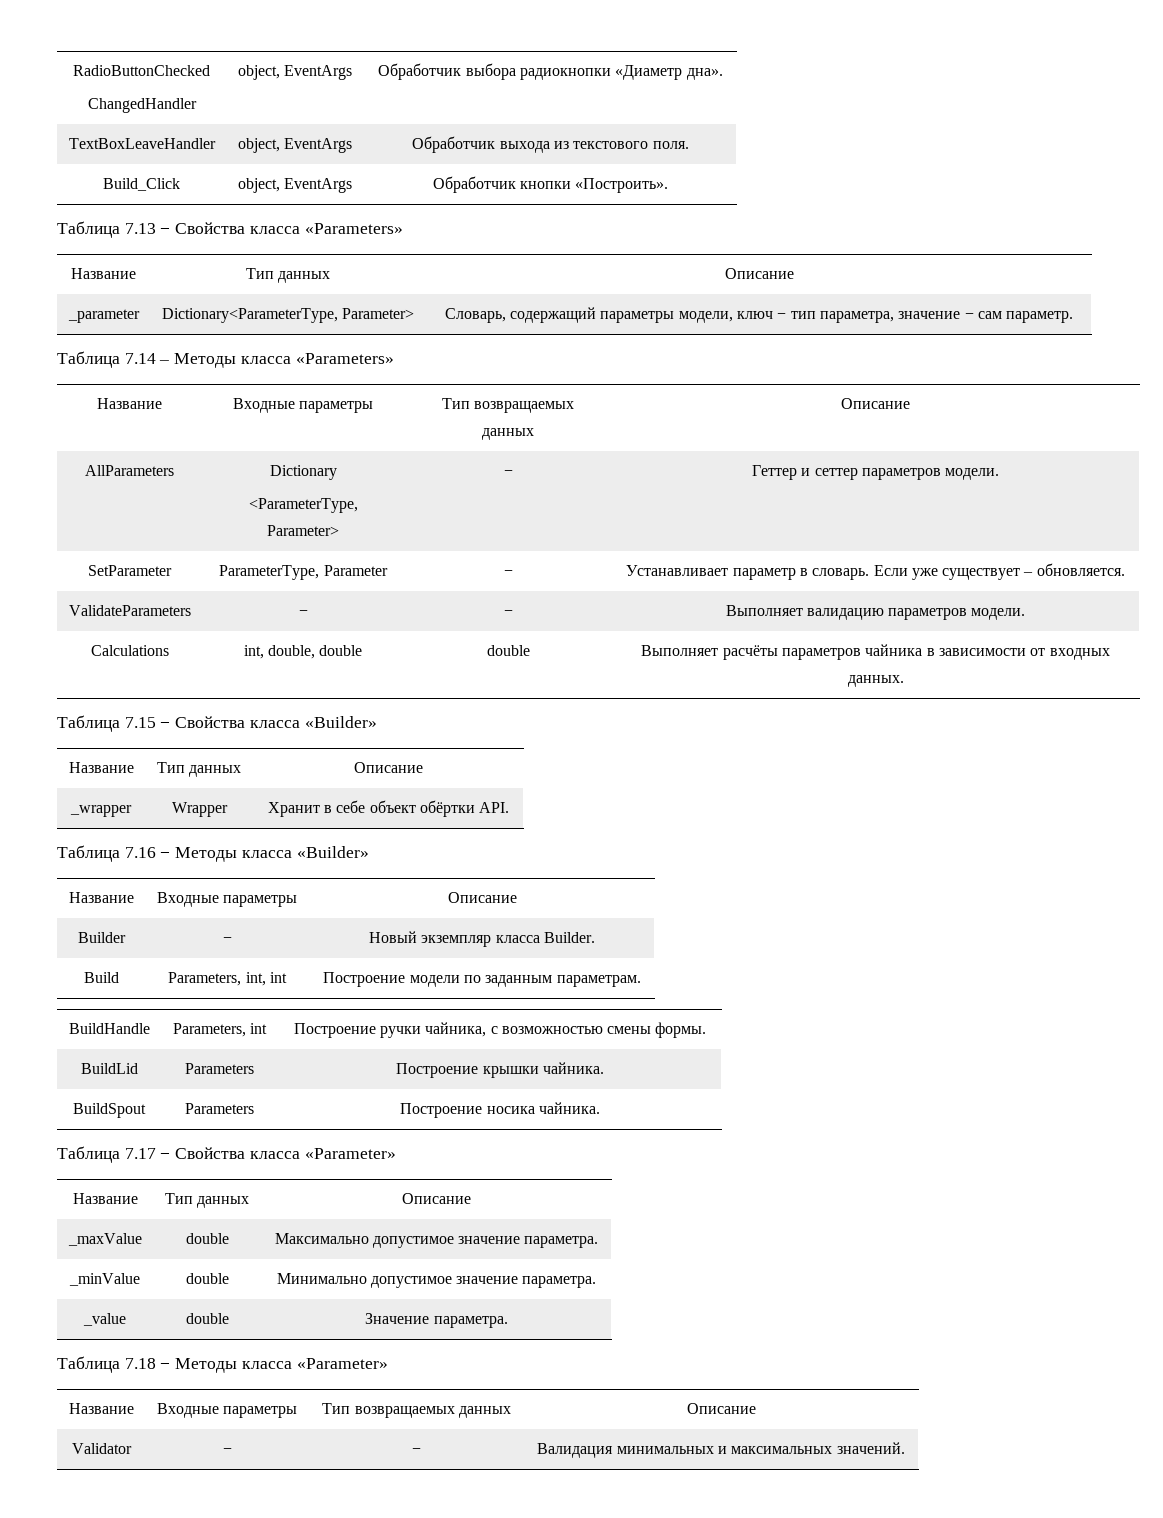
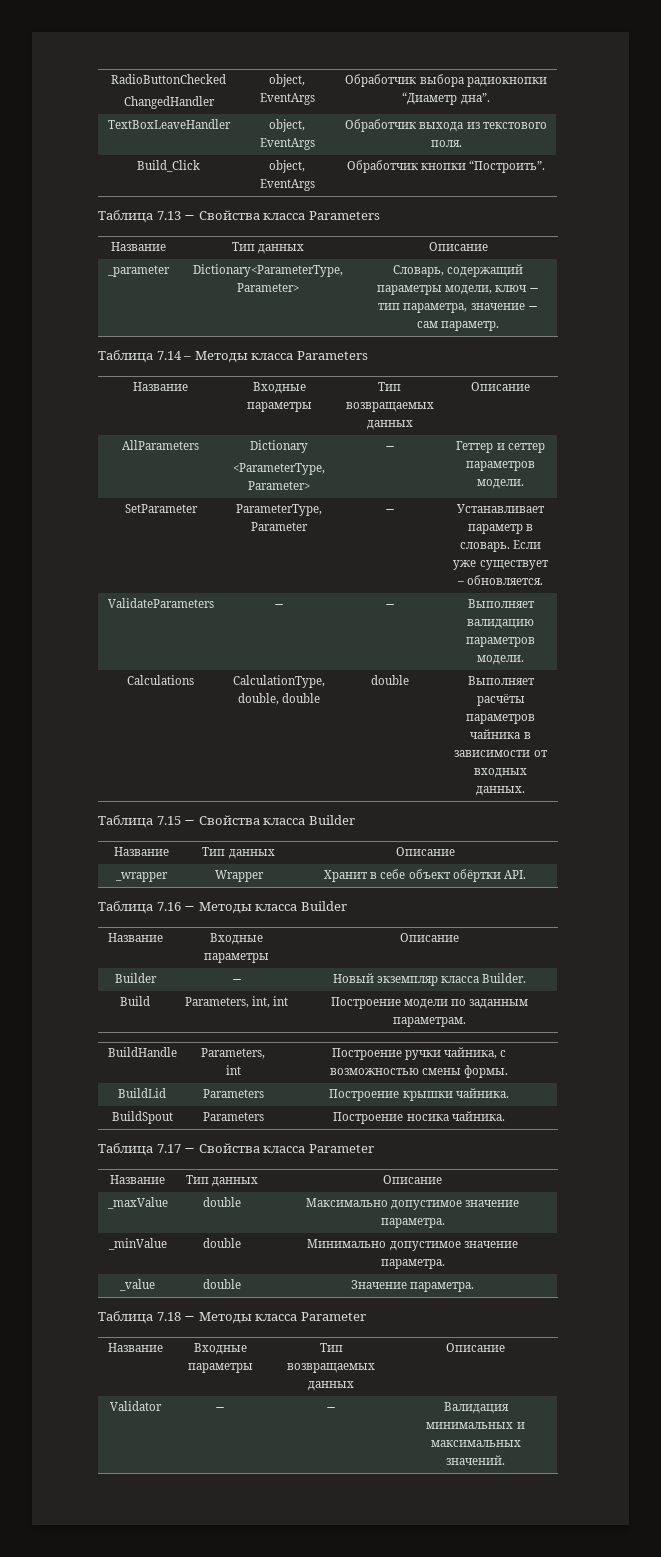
[615,65,723,80] «Диаметр дна». -> [402,92,490,105] “Диаметр дна”.
[575,178,669,193] «Построить». -> [469,160,546,173] “Построить”.
[304,223,403,234] «Parameters» -> [308,211,380,220] Parameters
[295,353,394,364] «Parameters» -> [296,351,368,360] Parameters
[243,645,264,659] int, -> [233,675,325,688] CalculationType,
[304,716,377,728] «Builder» -> [308,815,355,825] Builder
[296,846,369,858] «Builder» -> [300,901,347,911] Builder
[304,1148,396,1159] «Parameter» -> [308,1144,374,1153] Parameter
[296,1358,388,1369] «Parameter» -> [300,1312,366,1321] Parameter

